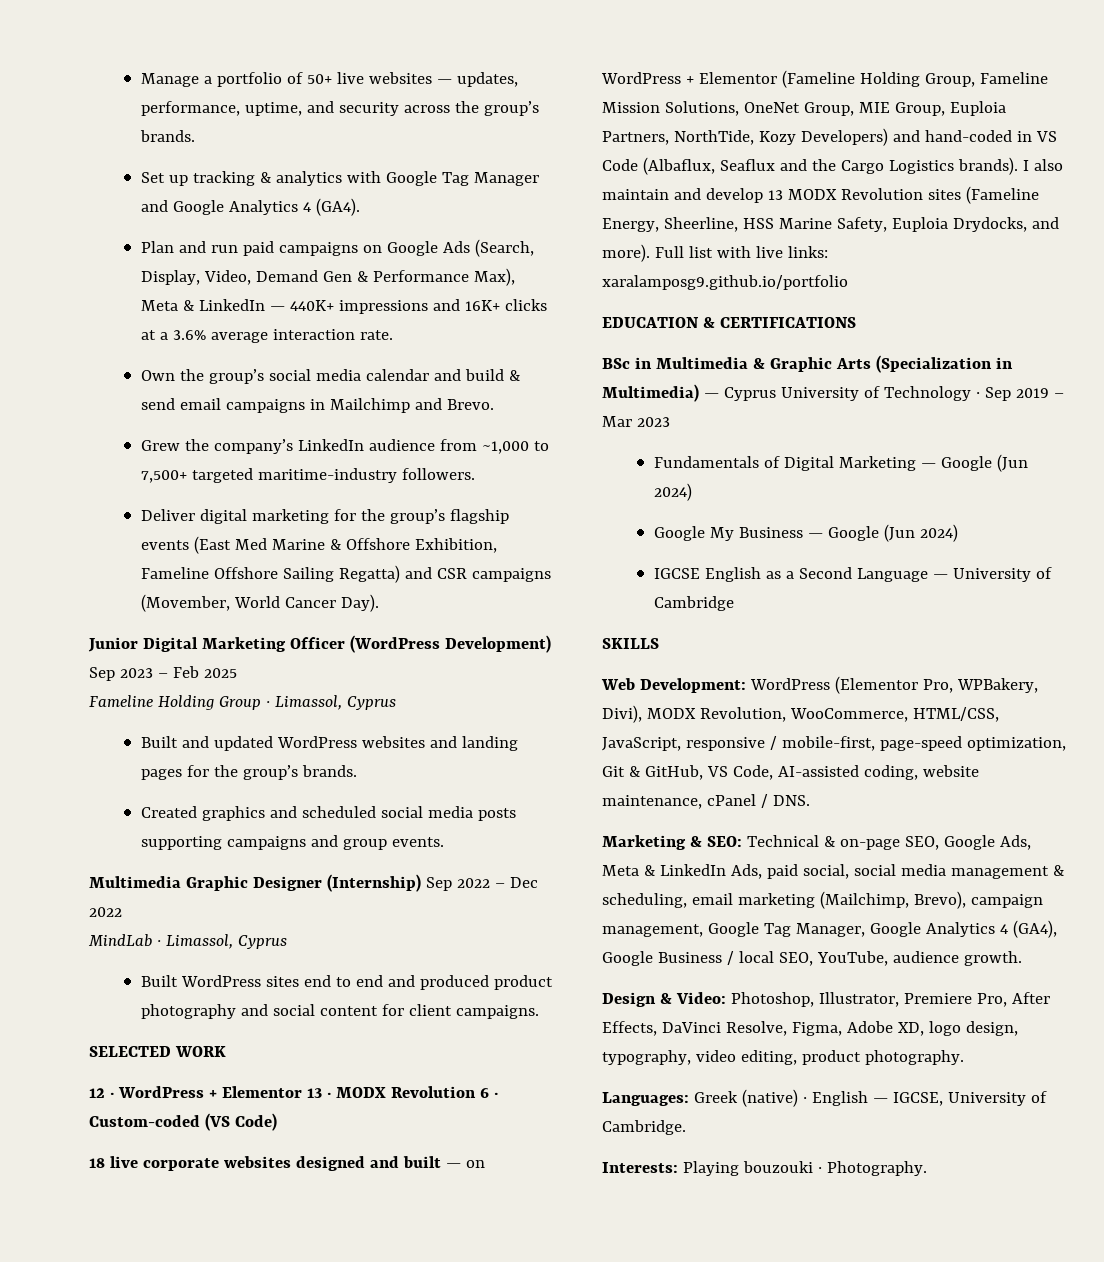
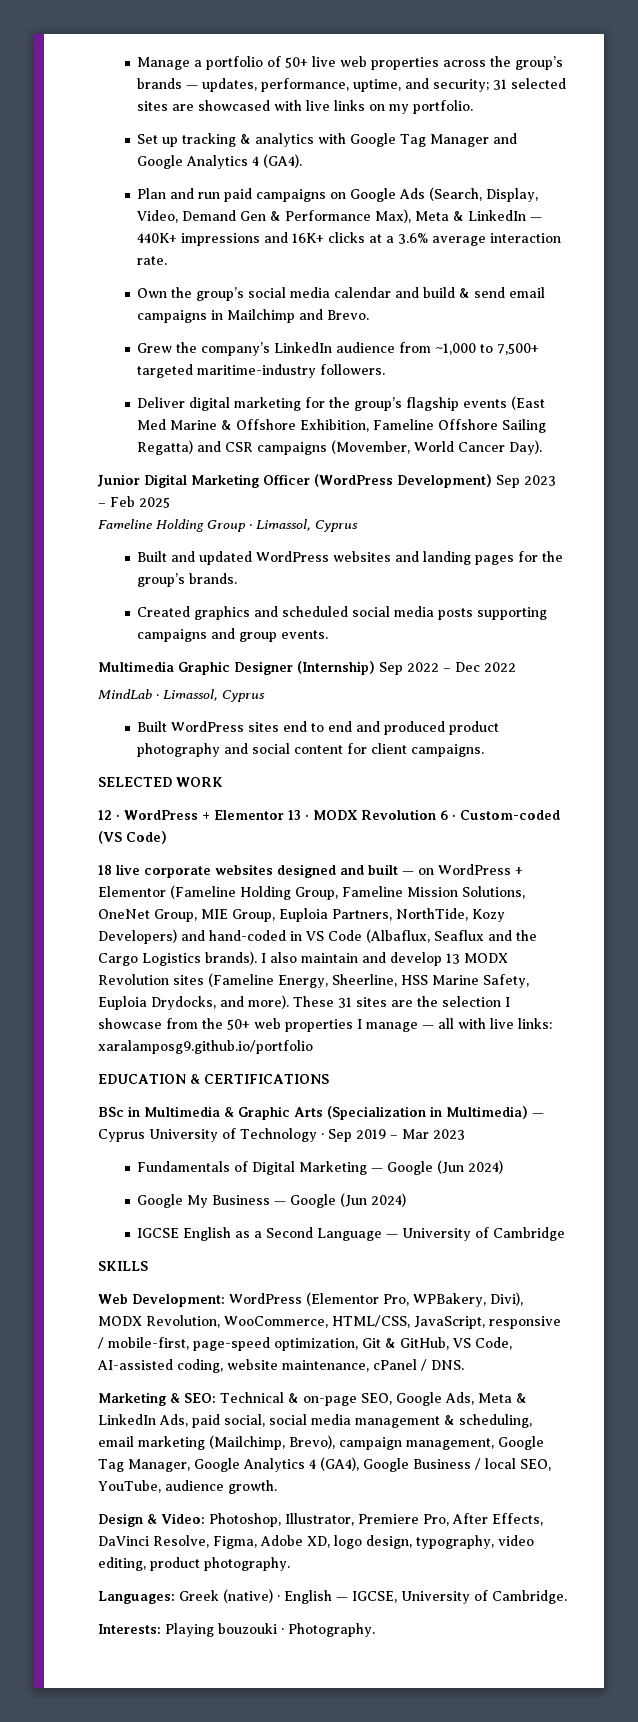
[368,72,432,84] websites -> [340,56,564,70] [137,78,183,89] web properties across the group’s brands
[338,101,539,116] [139,130,195,142] security across the group’s brands. -> [433,78,567,92] [137,100,474,114] security; 31 selected sites are showcased with live links on my portfolio.
[654,246,713,258] Full list -> [293,996,510,1008] [98,1018,454,1032] These 31 sites are the selection I showcase from the 50+ web properties I manage — all

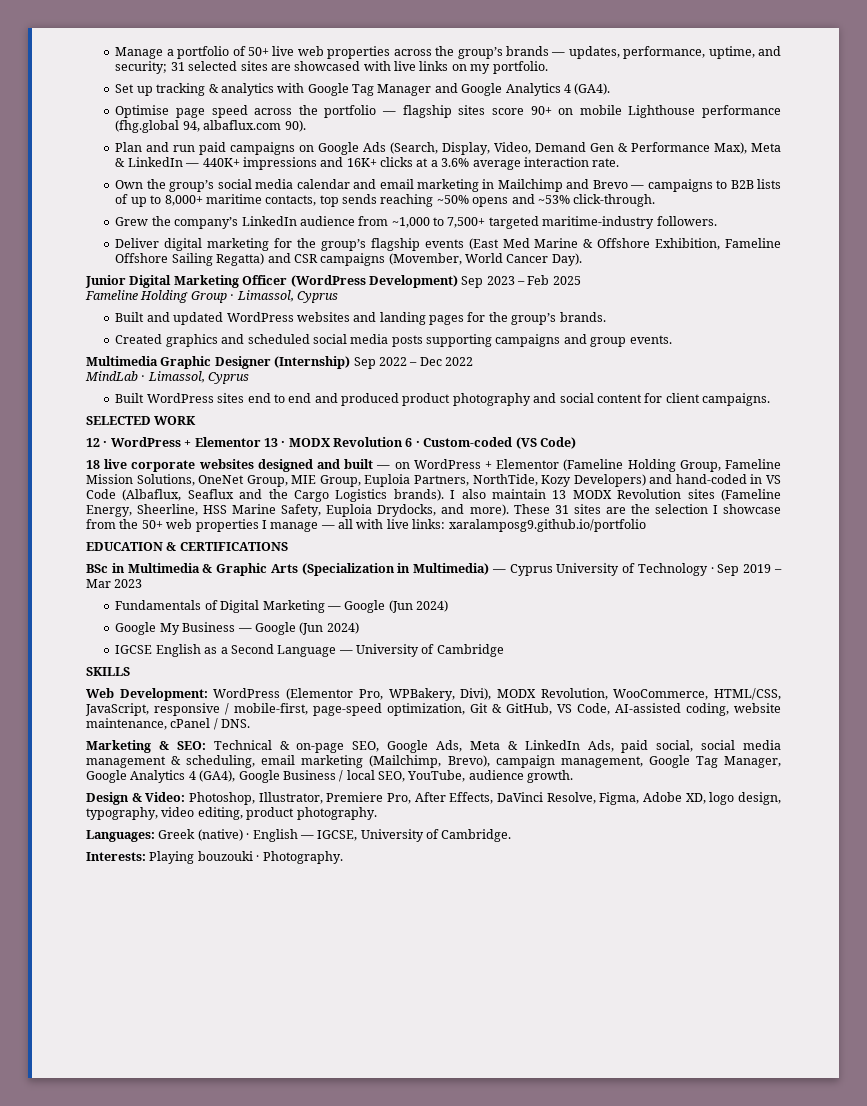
(303, 161) none -> [115,105,781,118] [115,120,306,133] // Optimise page speed across the portfolio — flagship sites score 90+ on mobile Lighthouse performance (fhg.global 94, albaflux.com 90).
[423,287,546,298] [137,309,370,323] build & send email campaigns in Mailchimp and Brevo. -> [379,179,782,192] [115,194,656,207] email marketing in Mailchimp and Brevo — campaigns to B2B lists of up to 8,000+ maritime contacts, top sends reaching ~50% opens and ~53% click-through.
[362,952,442,966] and develop -> (546, 494) none

